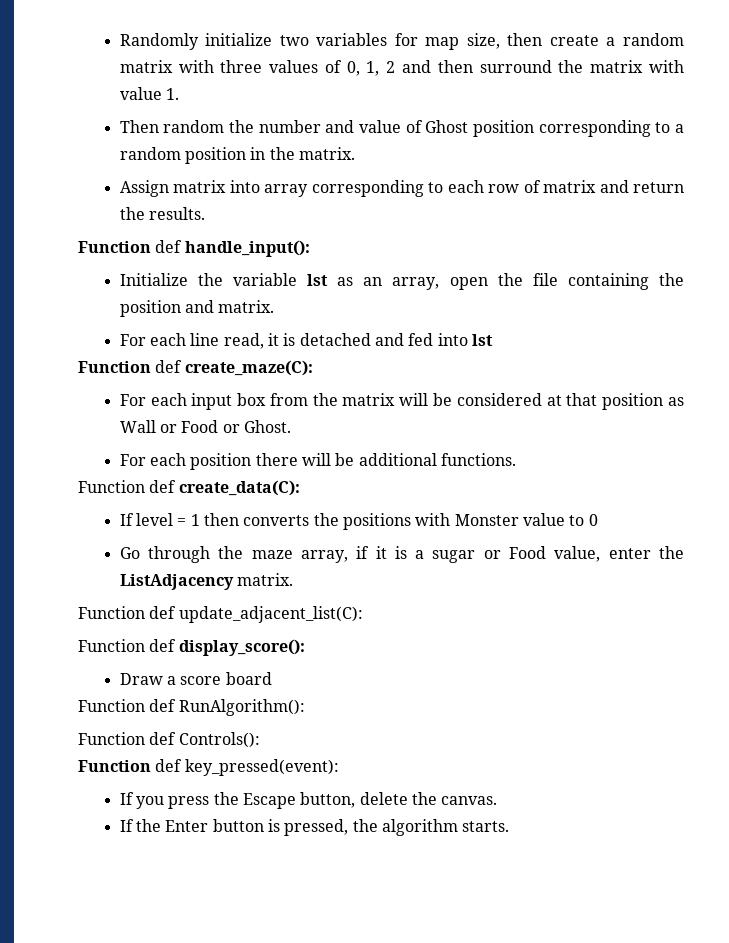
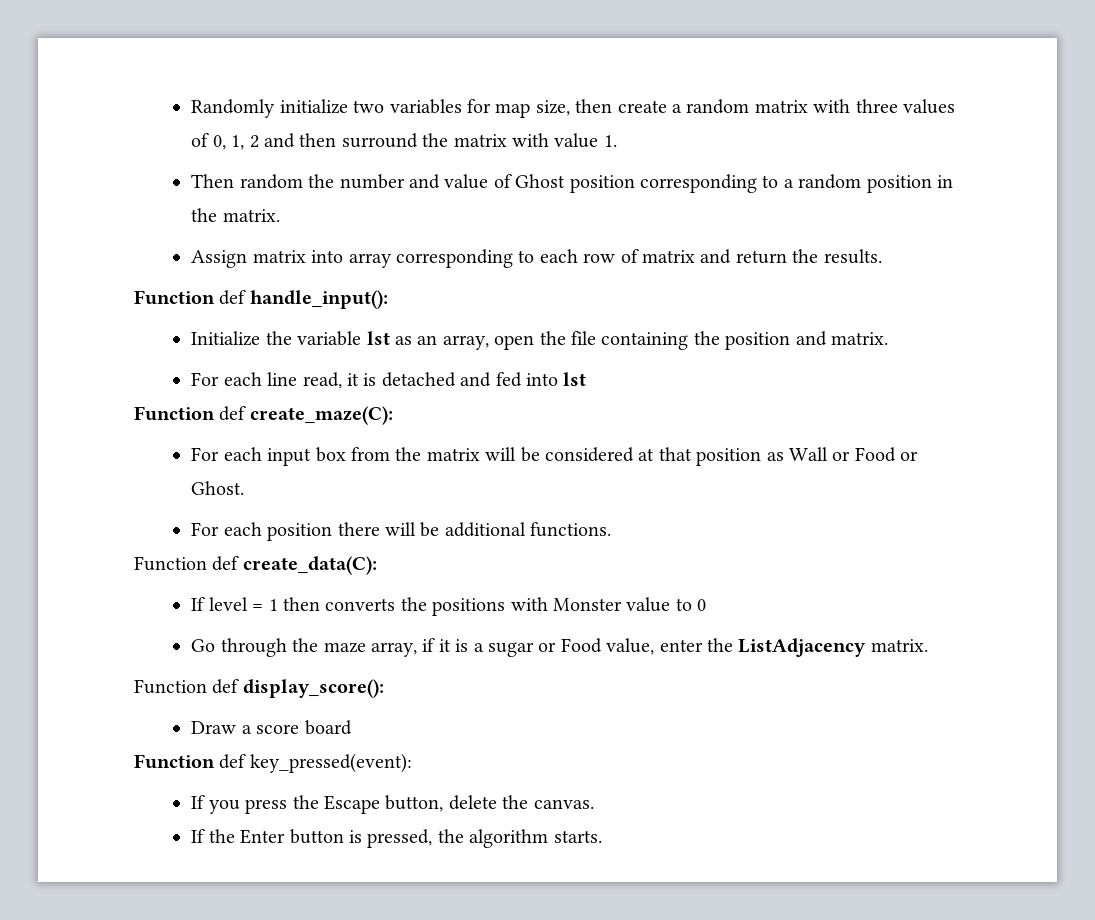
[78,606,363,623] // Function def update_adjacent_list(C): -> (928, 645) none
[78,699,305,716] [78,732,260,748] // Function def RunAlgorithm(): // Function def Controls(): -> (352, 727) none

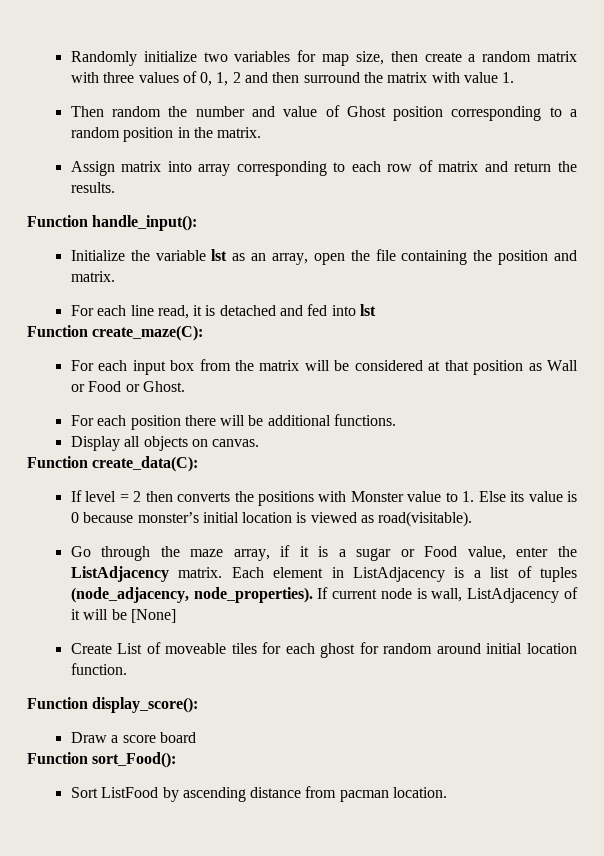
[219,290,247,305] def -> (88, 221) none
[219,406,247,421] def -> (88, 331) none
[134,556,240,571] // Function def -> [70,436,260,451] [27,456,88,468] // Display all objects on canvas. // Function
[268,599,278,611] 1 -> [133,491,142,502] 2
[697,599,707,611] 0 -> [462,491,578,502] [70,511,473,527] 1. Else its value is 0 because monster’s initial location is viewed as road(visitable).
[134,679,240,694] // Function def -> [231,566,577,582] [70,587,578,603] [70,609,176,623] [70,642,577,658] [70,663,127,675] [27,697,88,709] Each element in ListAdjacency is a list of tuples (node_adjacency, node_properties). If current node is wall, ListAdjacency of it will be [None] // Create List of moveable tiles for each ghost for random around initial location function. // Function
[219,753,412,773] [191,795,594,814] [191,829,602,848] def key_pressed(event): // If you press the Escape button, delete the canvas. // If the Enter button is pressed, the algorithm starts. -> [92,752,177,768] [70,786,448,802] sort_Food(): // Sort ListFood by ascending distance from pacman location.

